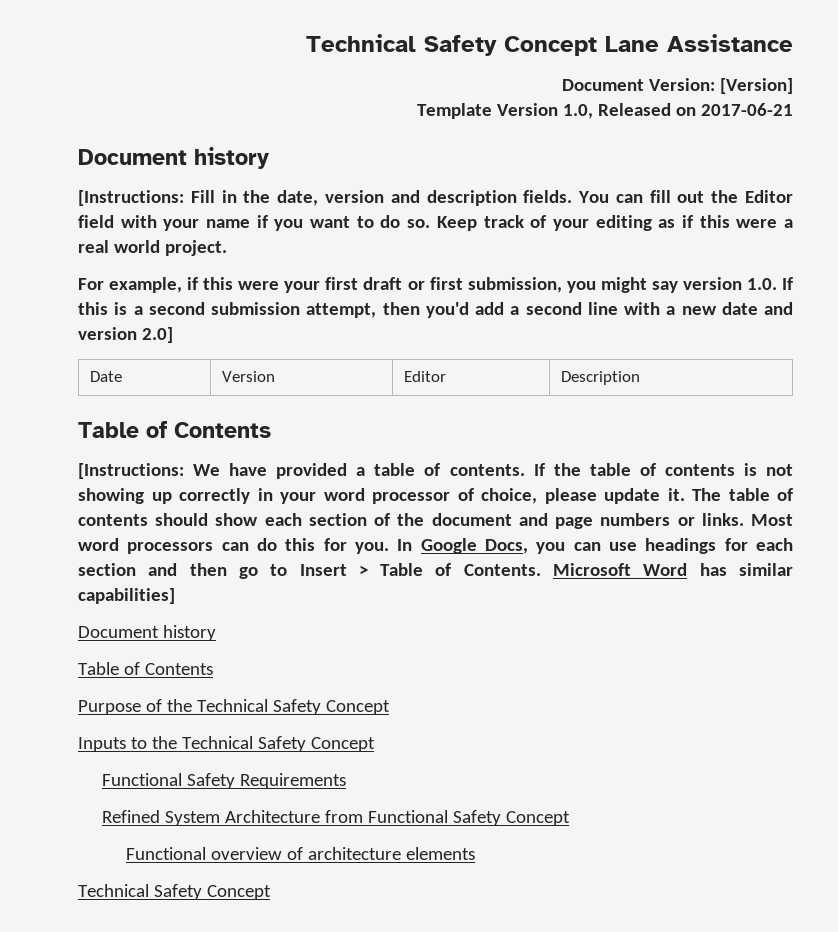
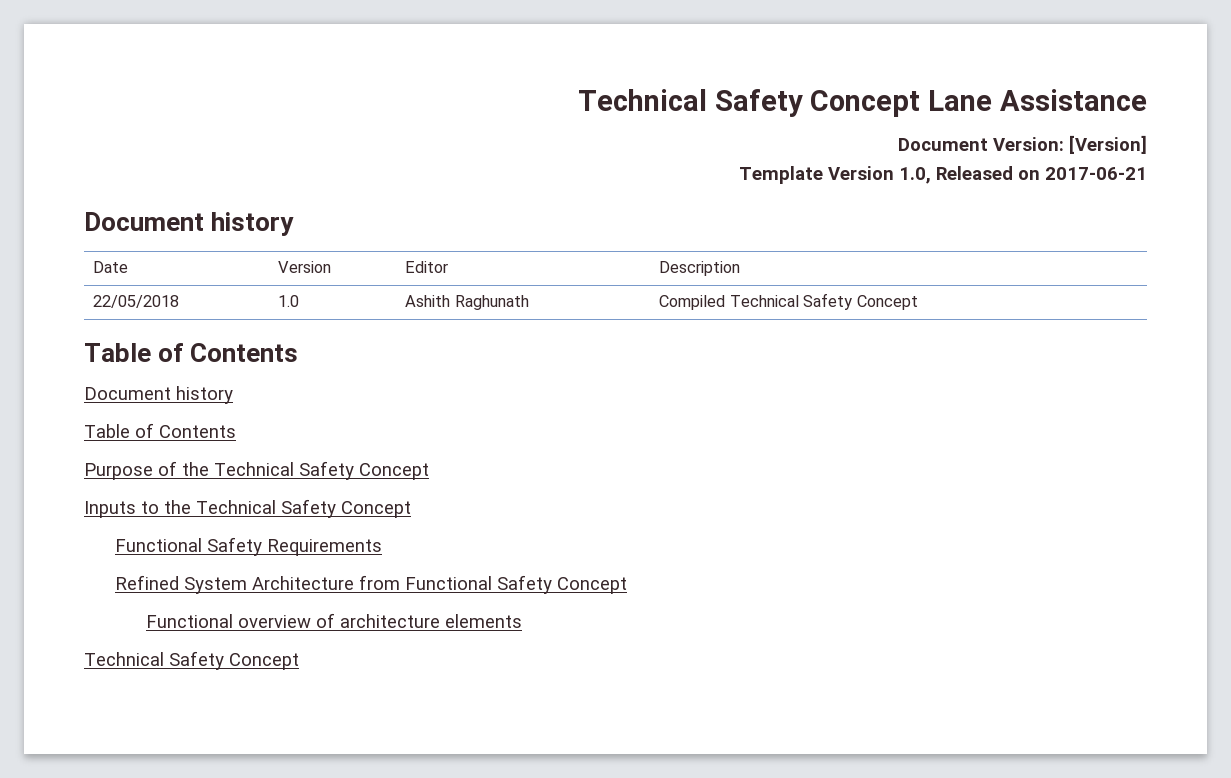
[78,190,794,206] [78,215,794,231] [78,240,227,256] [78,277,793,293] [78,302,793,318] [78,327,173,343] [89,371,122,382] [221,371,275,382] [403,371,446,382] [560,371,640,385] [78,421,271,438] [78,463,793,479] [78,488,793,504] [78,513,794,529] [78,538,794,554] [78,563,793,579] [78,588,175,604] // [Instructions: Fill in the date, version and description fields. You can fill out the Editor field with your name if you want to do so. Keep track of your editing as if this were a real world project. // For example, if this were your first draft or first submission, you might say version 1.0. If this is a second submission attempt, then you'd add a second line with a new date and version 2.0] // Date | Version | Editor | Description // Table of Contents // [Instructions: We have provided a table of contents. If the table of contents is not showing up correctly in your word processor of choice, please update it. The table of contents should show each section of the document and page numbers or links. Most word processors can do this for you. In Google Docs, you can use headings for each section and then go to Insert > Table of Contents. Microsoft Word has similar capabilities] -> [93,261,129,273] [278,261,332,273] [405,261,449,273] [659,261,741,276] [93,295,180,308] [278,295,300,307] [405,295,529,310] [659,293,918,310] [84,343,299,362] // Date | Version | Editor | Description // 22/05/2018 | 1.0 | Ashith Raghunath | Compiled Technical Safety Concept // Table of Contents

